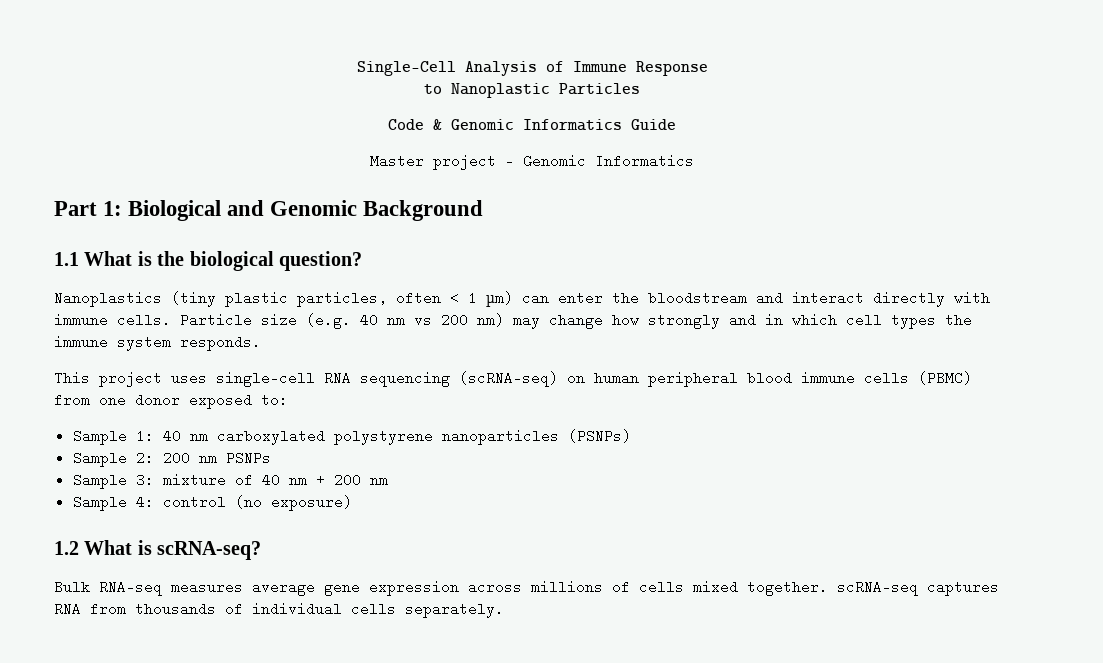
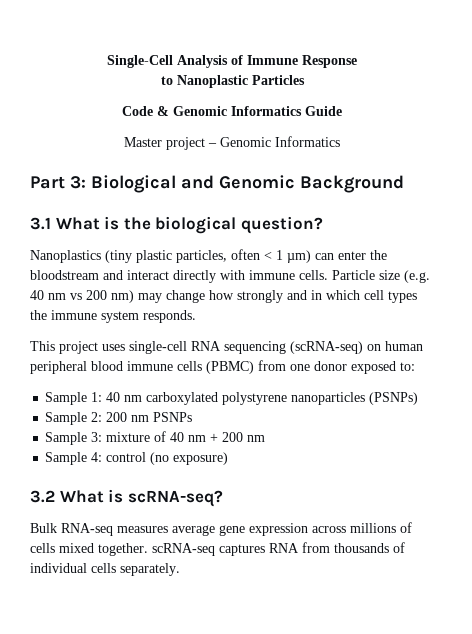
[103,201,123,216] 1: -> [70,176,86,189] 3:
[54,252,79,266] 1.1 -> [30,217,51,230] 3.1
[54,541,79,555] 1.2 -> [30,490,55,503] 3.2

